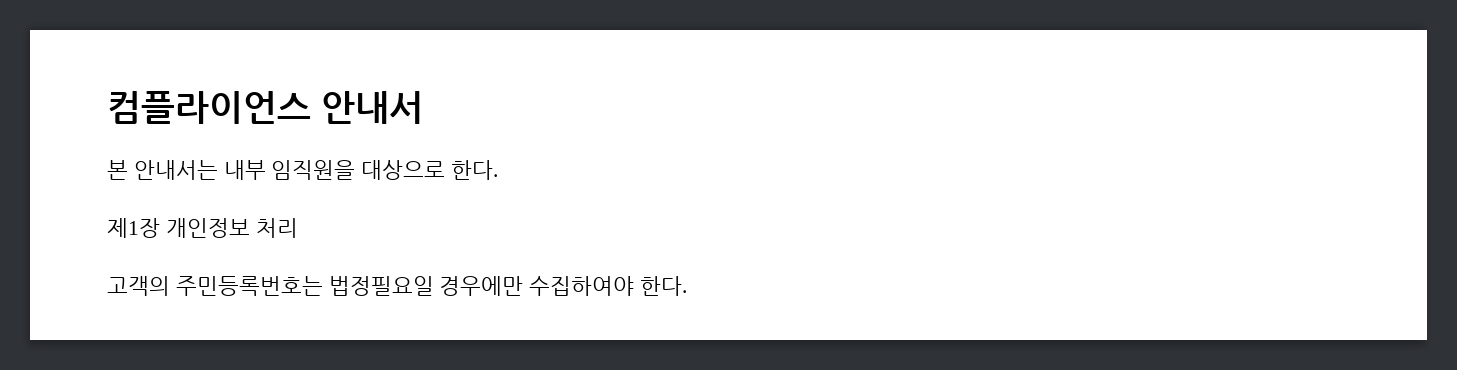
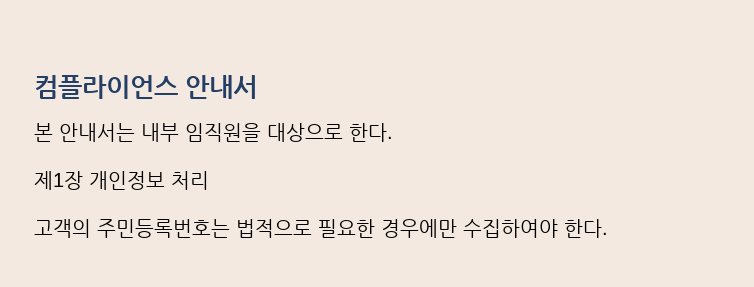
[328,276,434,296] 법정필요일 -> [236,219,375,238] 법적으로 필요한

